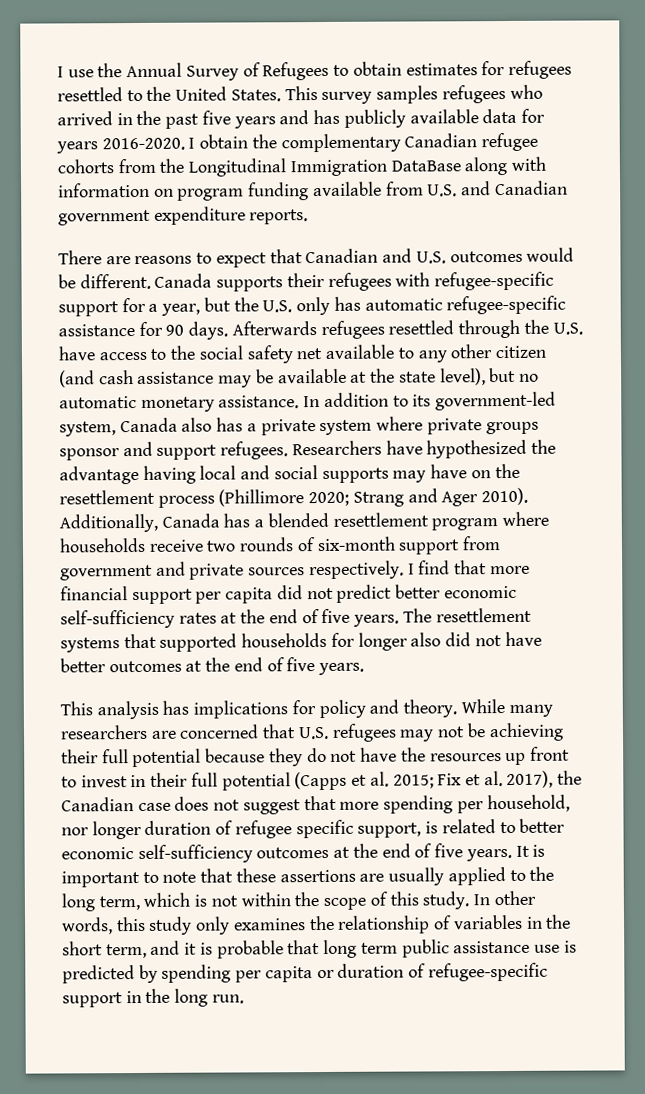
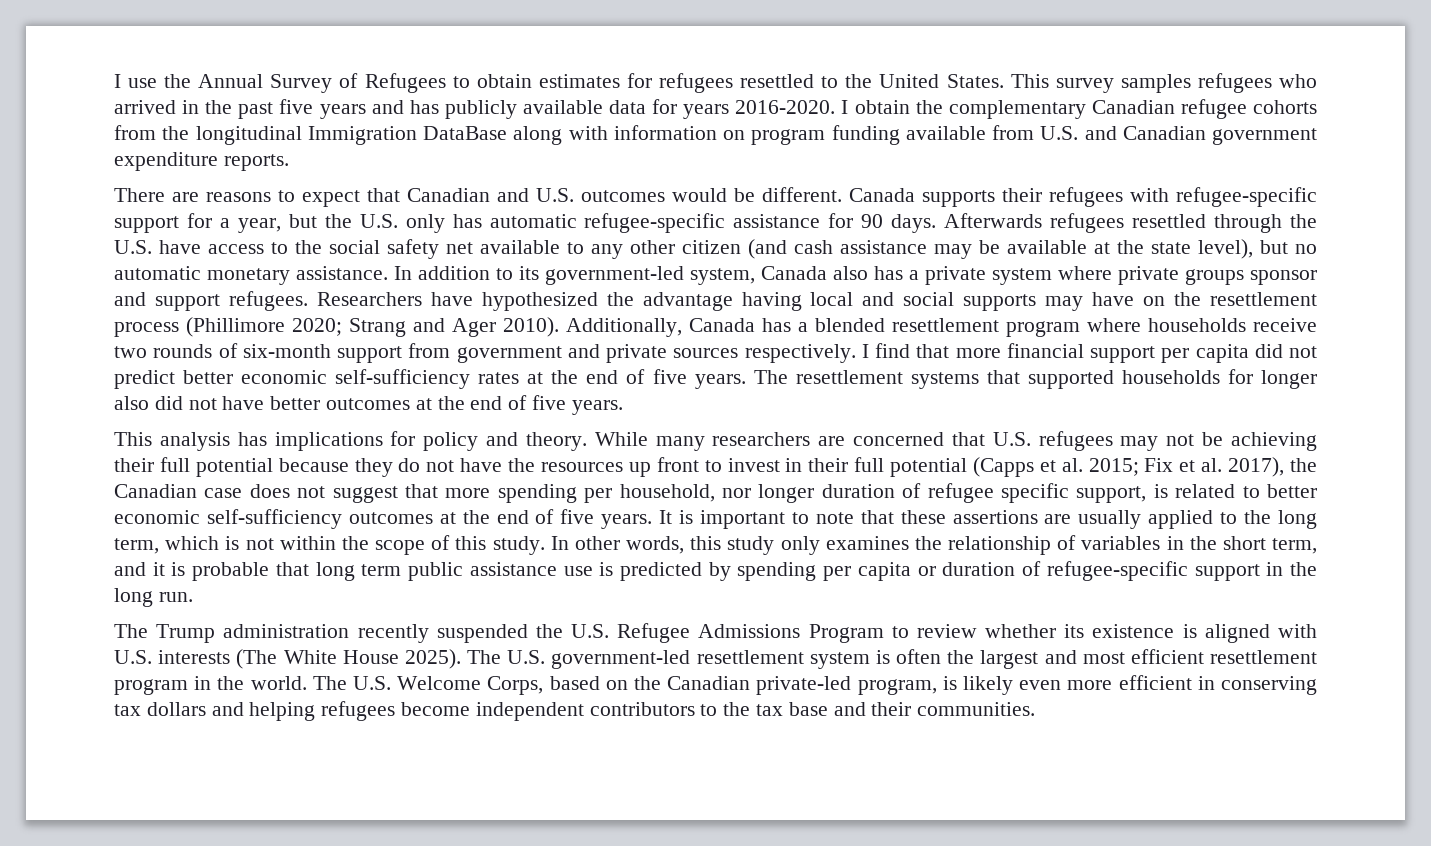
[188,158,287,177] Longitudinal -> [195,126,302,145] longitudinal
(244, 999) none -> [114,623,1317,643] [114,649,1317,669] [114,675,1318,695] [114,701,1036,721] // The Trump administration recently suspended the U.S. Refugee Admissions Program to review whether its existence is aligned with U.S. interests (The White House 2025). The U.S. government-led resettlement system is often the largest and most efficient resettlement program in the world. The U.S. Welcome Corps, based on the Canadian private-led program, is likely even more efficient in conserving tax dollars and helping refugees become independent contributors to the tax base and their communities.

